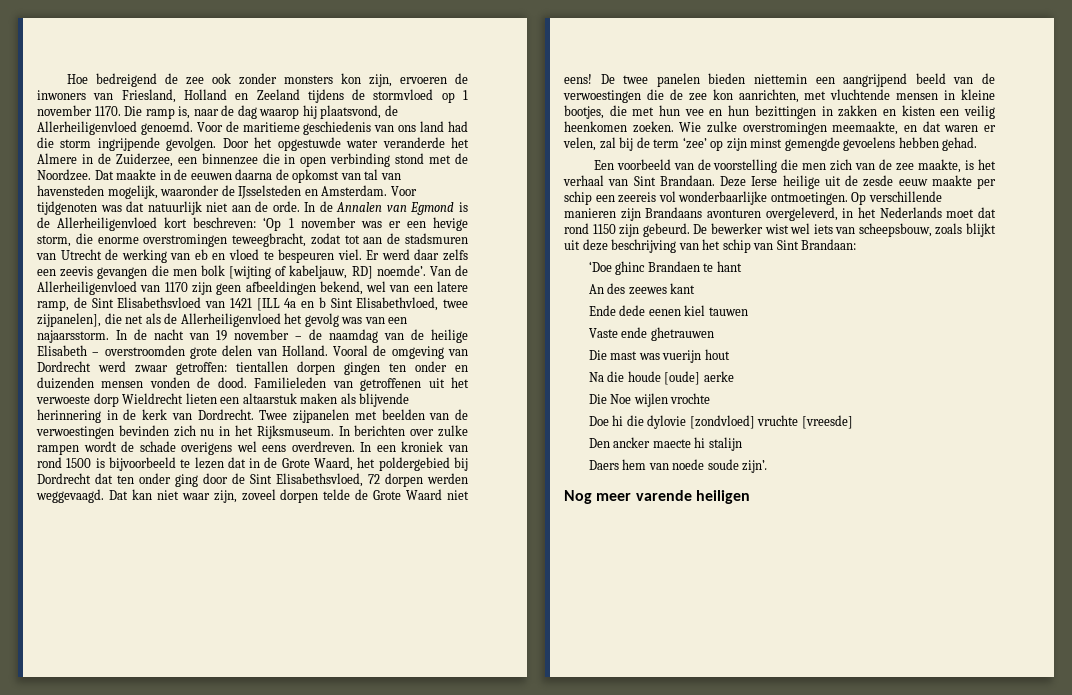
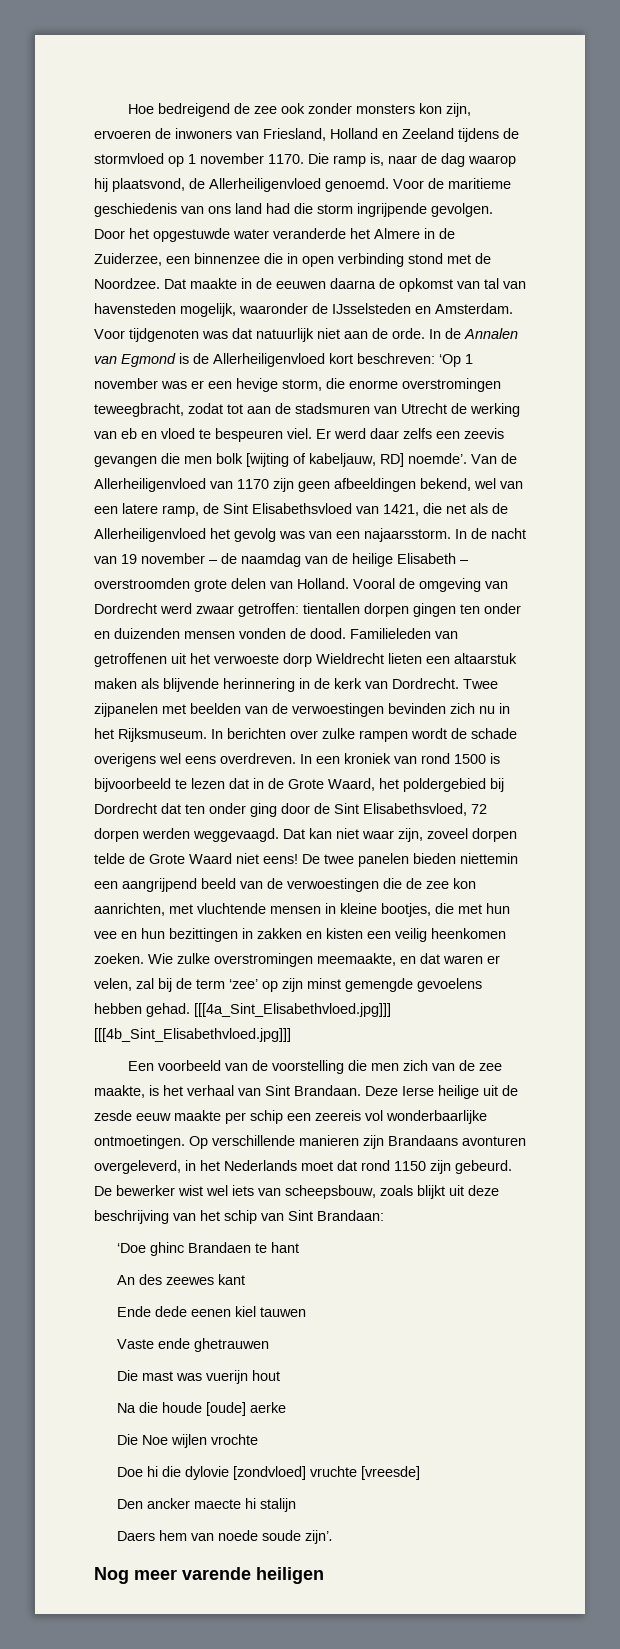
[229,297,468,311] [37,313,101,327] 1421 [ILL 4a en b Sint Elisabethvloed, twee zijpanelen], -> [383,504,419,516] 1421,
(978, 144) none -> [194,1003,391,1017] [94,1028,291,1042] [[[4a_Sint_Elisabethvloed.jpg]]] [[[4b_Sint_Elisabethvloed.jpg]]]

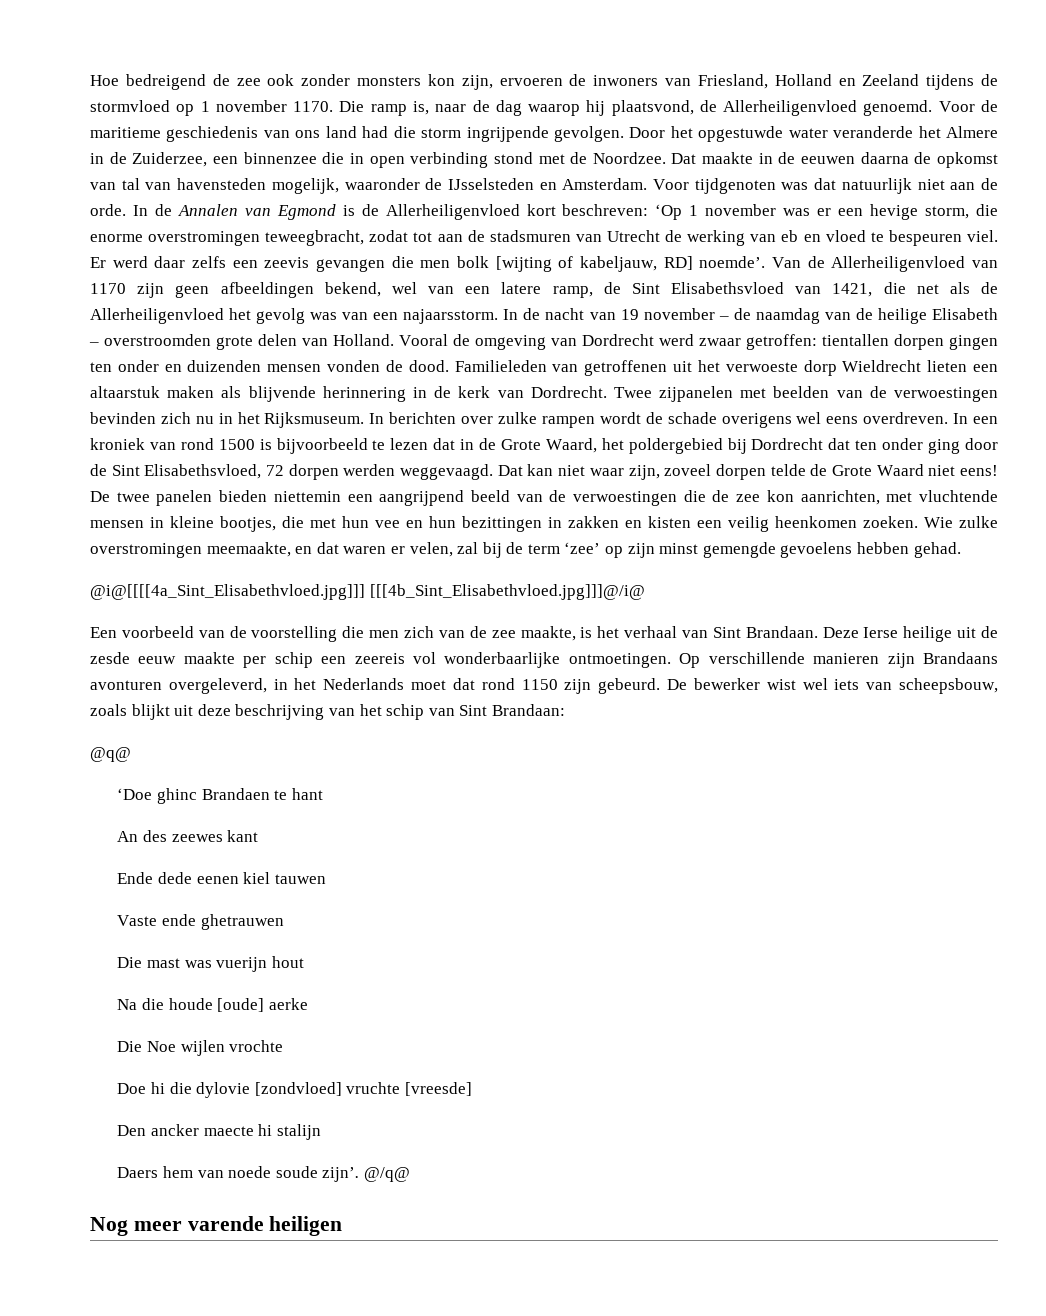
[194,1003,391,1017] [94,1028,291,1042] [[[4a_Sint_Elisabethvloed.jpg]]] [[[4b_Sint_Elisabethvloed.jpg]]] -> [90,584,645,600] // @i@[[[[4a_Sint_Elisabethvloed.jpg]]] [[[4b_Sint_Elisabethvloed.jpg]]]@/i@
(384, 1215) none -> [90,747,131,762] // @q@
(333, 1537) none -> [363,1167,410,1182] @/q@

